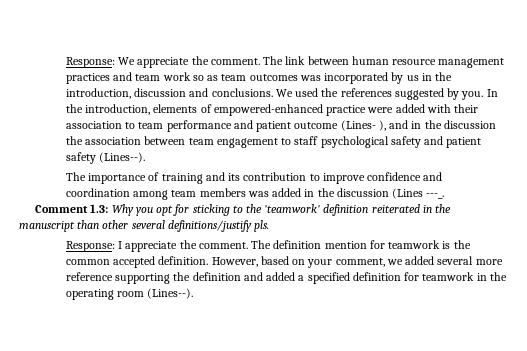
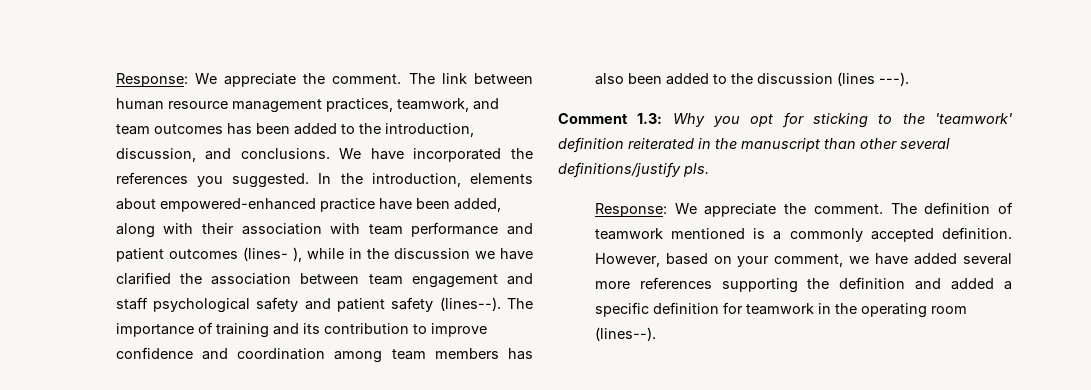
[65,72,453,84] [65,88,187,99] practices and team work so as team outcomes was incorporated by us in the introduction, discussion -> [325,98,499,112] [115,123,474,137] [115,148,196,162] practices, teamwork, and team outcomes has been added to the introduction, discussion,
[295,88,484,100] used the references suggested by you. -> [370,148,533,162] [115,172,310,188] have incorporated the references you suggested.
[200,104,212,113] of -> [115,198,156,210] about
[367,104,425,113] were added -> [378,198,501,212] [115,223,155,238] have been added, along
[125,122,136,129] to -> [330,223,361,234] with
[294,120,496,131] outcome (Lines- ), and in the discussion -> [168,247,533,262] [115,272,171,285] outcomes (lines- ), while in the discussion we have clarified
[281,138,292,145] to -> [506,273,533,285] and
[99,152,146,163] (Lines--). // -> [439,297,501,311] (lines--).
[247,188,445,199] was added in the discussion (Lines ---_. -> [507,348,533,360] [594,72,909,86] has also been added to the discussion (lines ---).
[118,241,123,249] I -> [674,203,697,214] We
[324,240,471,249] [65,259,110,265] mention for teamwork is the common -> [998,202,1013,214] [594,228,863,242] of teamwork mentioned is a commonly
(403, 262) none -> [875,253,909,265] have
[65,272,113,281] reference -> [639,277,712,289] references
[307,272,350,284] specified -> [594,302,649,317] specific
[147,288,194,299] (Lines--). -> [594,327,656,341] (lines--).

